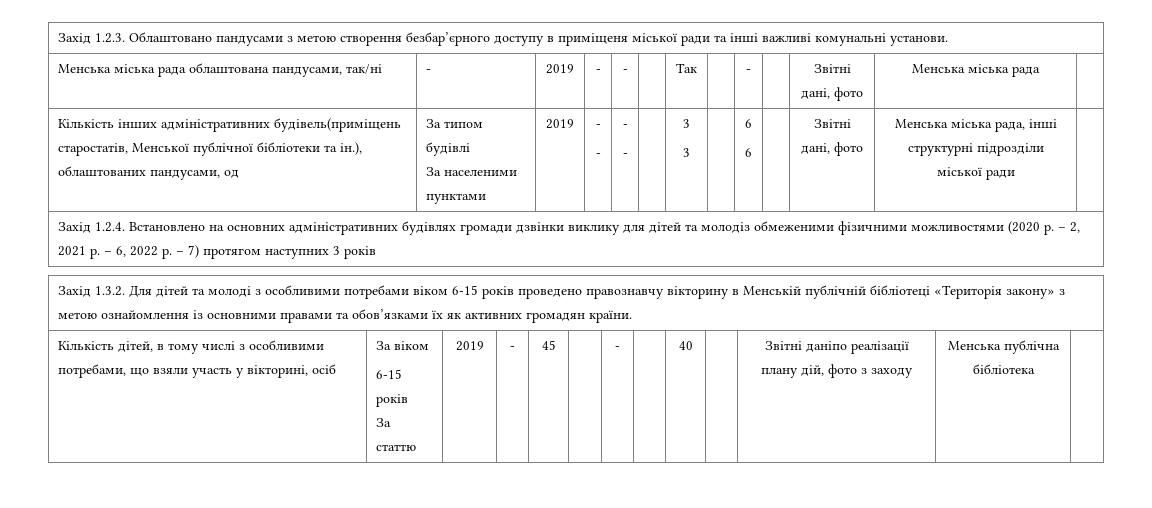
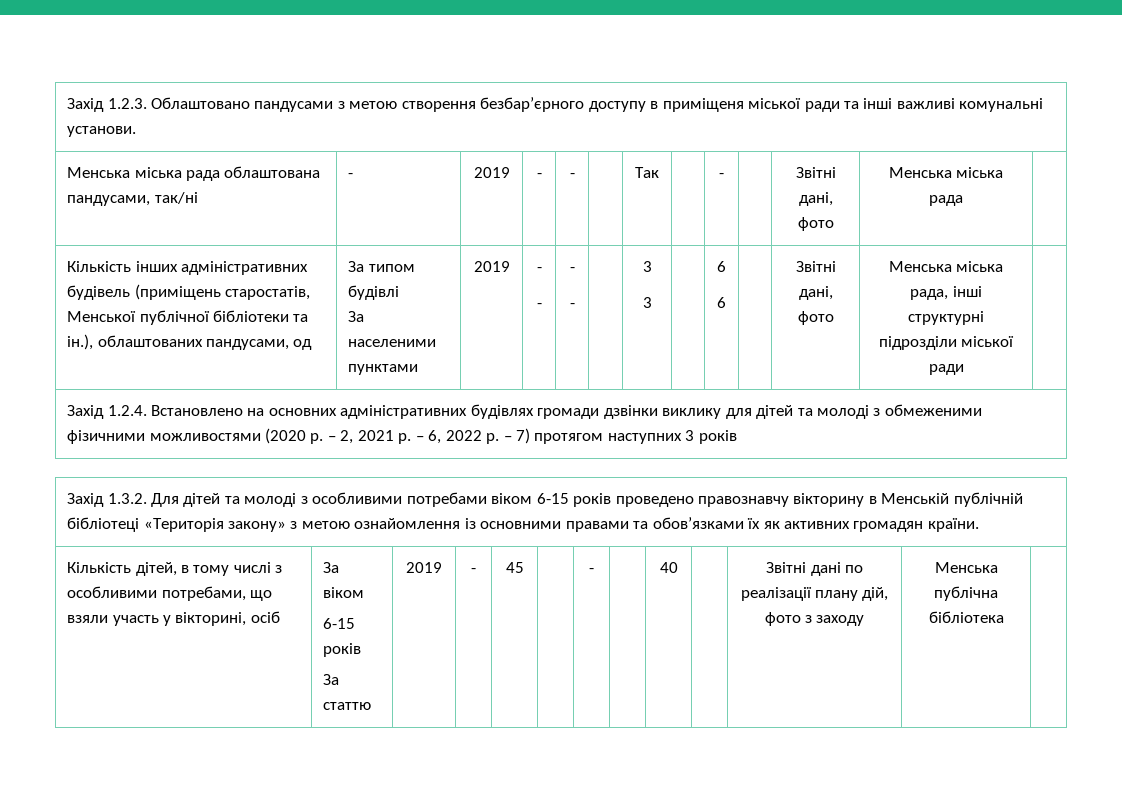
[273,118,401,132] будівель(приміщень -> [67,284,221,300] будівель (приміщень
[700,222,750,233] молодіз -> [816,405,881,419] молоді з
[805,341,847,352] даніпо -> [810,562,863,576] дані по

